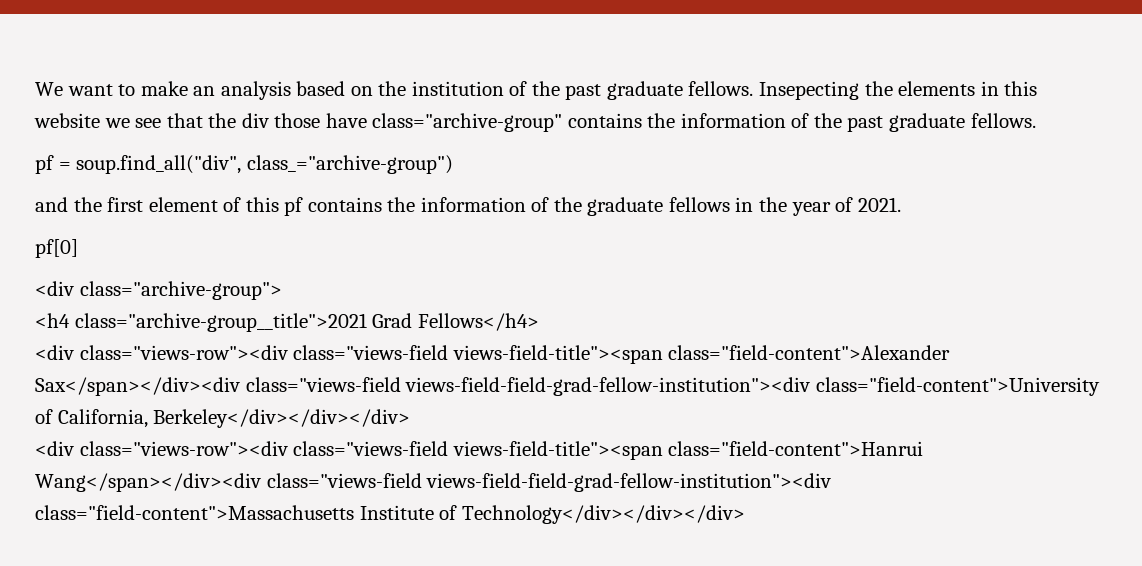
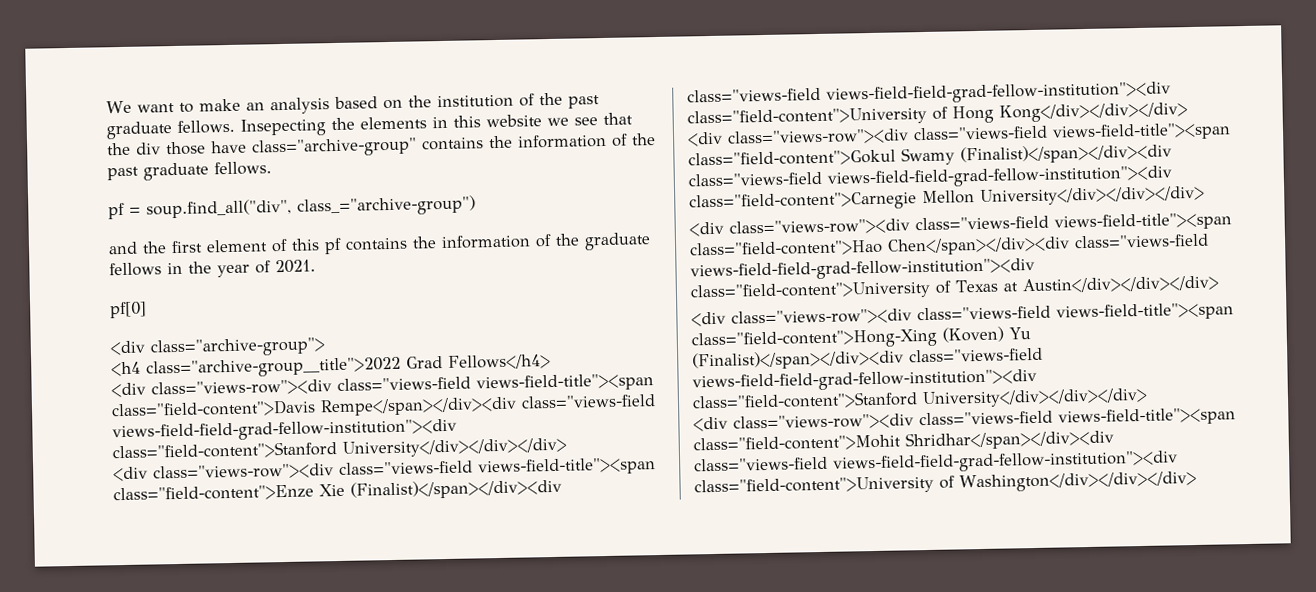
[74,313,367,332] class="archive-group__title">2021 -> [146,356,401,379] class="archive-group__title">2022
[668,345,951,360] [35,377,1100,396] [35,409,411,428] [35,441,924,460] [35,473,832,492] [35,505,745,524] class="field-content">Alexander Sax</span></div><div class="views-field views-field-field-grad-fellow-institution"><div class="field-content">University of California, Berkeley</div></div></div> // <div class="views-row"><div class="views-field views-field-title"><span class="field-content">Hanrui Wang</span></div><div class="views-field views-field-field-grad-fellow-institution"><div class="field-content">Massachusetts Institute of Technology</div></div></div> -> [111,394,656,419] [112,418,457,443] [112,437,567,461] [113,457,656,482] [113,478,562,503] [687,81,1171,105] [687,102,1188,128] [687,122,1231,147] [688,143,1172,168] [688,165,1172,189] [689,185,1205,213] [689,212,1232,237] [690,233,1209,258] [690,257,1035,282] [690,275,1219,302] [691,302,1234,327] [691,326,1031,351] [692,347,1043,371] [692,368,1037,393] [692,387,1148,411] [693,407,1236,432] [693,429,1114,453] [694,450,1178,474] [694,470,1197,497] class="field-content">Davis Rempe</span></div><div class="views-field views-field-field-grad-fellow-institution"><div class="field-content">Stanford University</div></div></div> // <div class="views-row"><div class="views-field views-field-title"><span class="field-content">Enze Xie (Finalist)</span></div><div class="views-field views-field-field-grad-fellow-institution"><div class="field-content">University of Hong Kong</div></div></div> // <div class="views-row"><div class="views-field views-field-title"><span class="field-content">Gokul Swamy (Finalist)</span></div><div class="views-field views-field-field-grad-fellow-institution"><div class="field-content">Carnegie Mellon University</div></div></div> // <div class="views-row"><div class="views-field views-field-title"><span class="field-content">Hao Chen</span></div><div class="views-field views-field-field-grad-fellow-institution"><div class="field-content">University of Texas at Austin</div></div></div> // <div class="views-row"><div class="views-field views-field-title"><span class="field-content">Hong-Xing (Koven) Yu (Finalist)</span></div><div class="views-field views-field-field-grad-fellow-institution"><div class="field-content">Stanford University</div></div></div> // <div class="views-row"><div class="views-field views-field-title"><span class="field-content">Mohit Shridhar</span></div><div class="views-field views-field-field-grad-fellow-institution"><div class="field-content">University of Washington</div></div></div>

